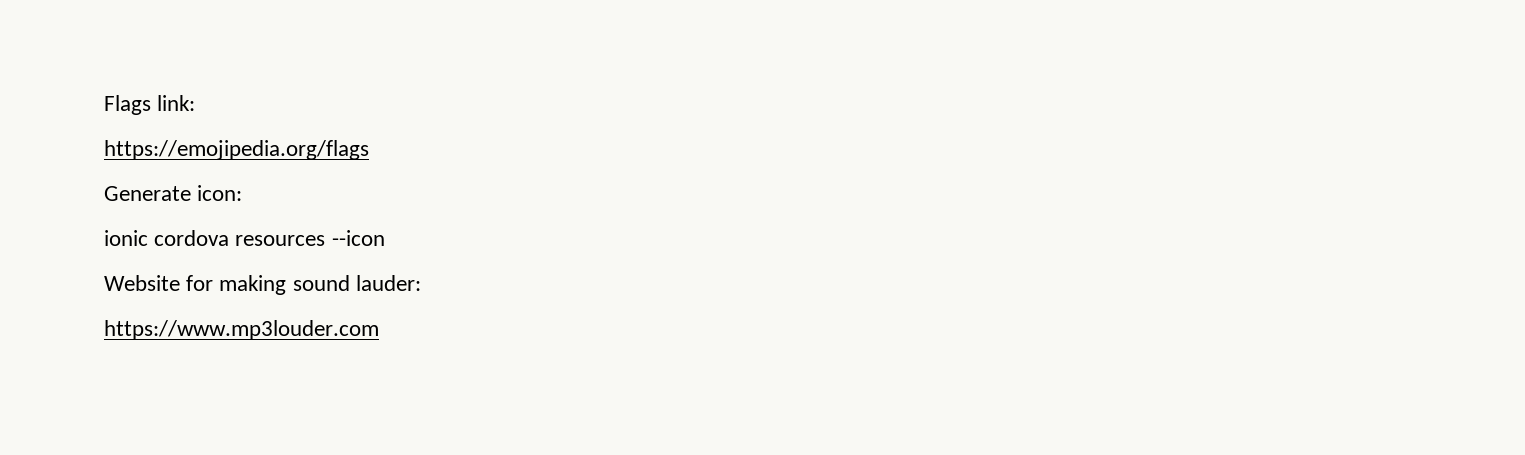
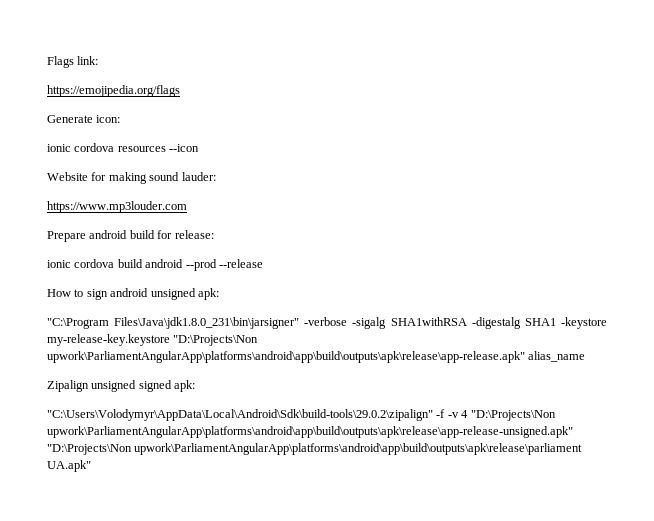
(379, 330) none -> [47,230,214,242] [47,259,263,271] [47,288,219,300] [47,317,608,329] [47,334,259,346] [47,351,586,363] [47,380,196,392] [47,409,556,421] [47,426,573,438] [47,443,583,455] [47,460,91,472] // Prepare android build for release: // ionic cordova build android --prod --release // How to sign android unsigned apk: // "C:\Program Files\Java\jdk1.8.0_231\bin\jarsigner" -verbose -sigalg SHA1withRSA -digestalg SHA1 -keystore my-release-key.keystore "D:\Projects\Non upwork\ParliamentAngularApp\platforms\android\app\build\outputs\apk\release\app-release.apk" alias_name // Zipalign unsigned signed apk: // "C:\Users\Volodymyr\AppData\Local\Android\Sdk\build-tools\29.0.2\zipalign" -f -v 4 "D:\Projects\Non upwork\ParliamentAngularApp\platforms\android\app\build\outputs\apk\release\app-release-unsigned.apk" "D:\Projects\Non upwork\ParliamentAngularApp\platforms\android\app\build\outputs\apk\release\parliament UA.apk"

